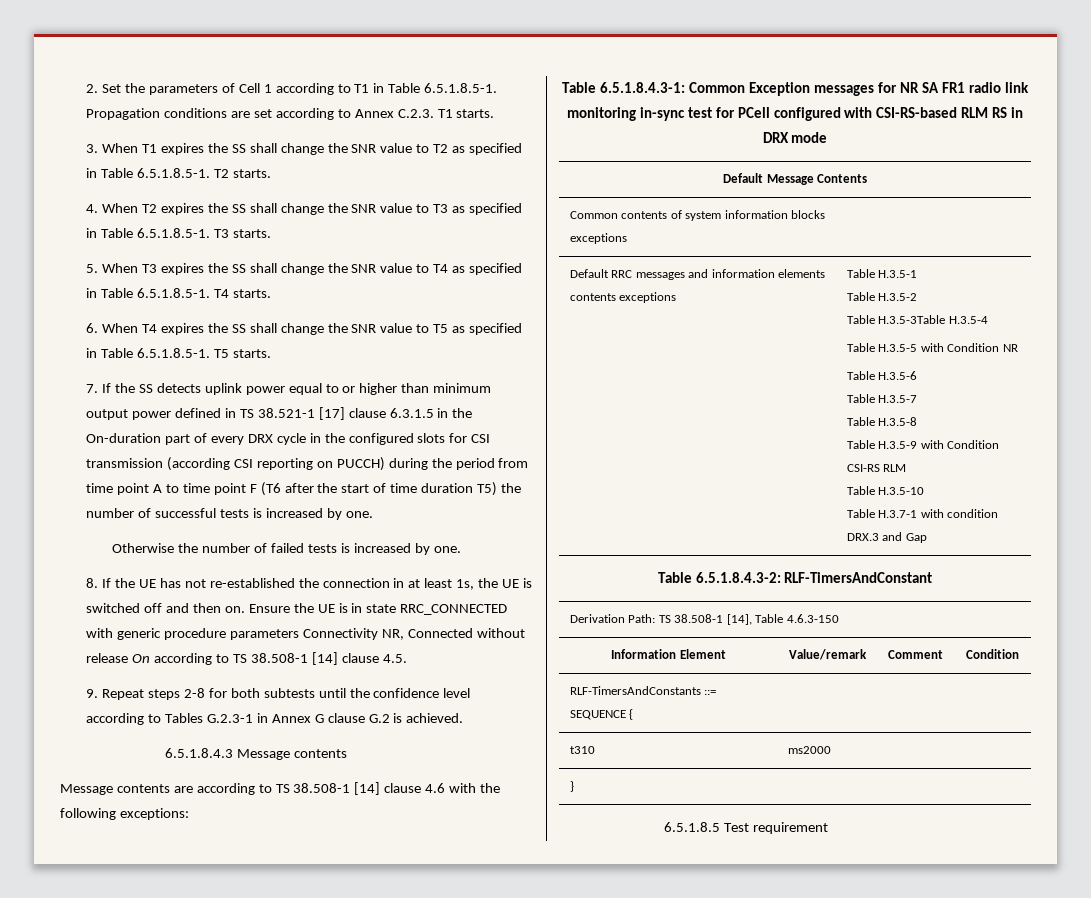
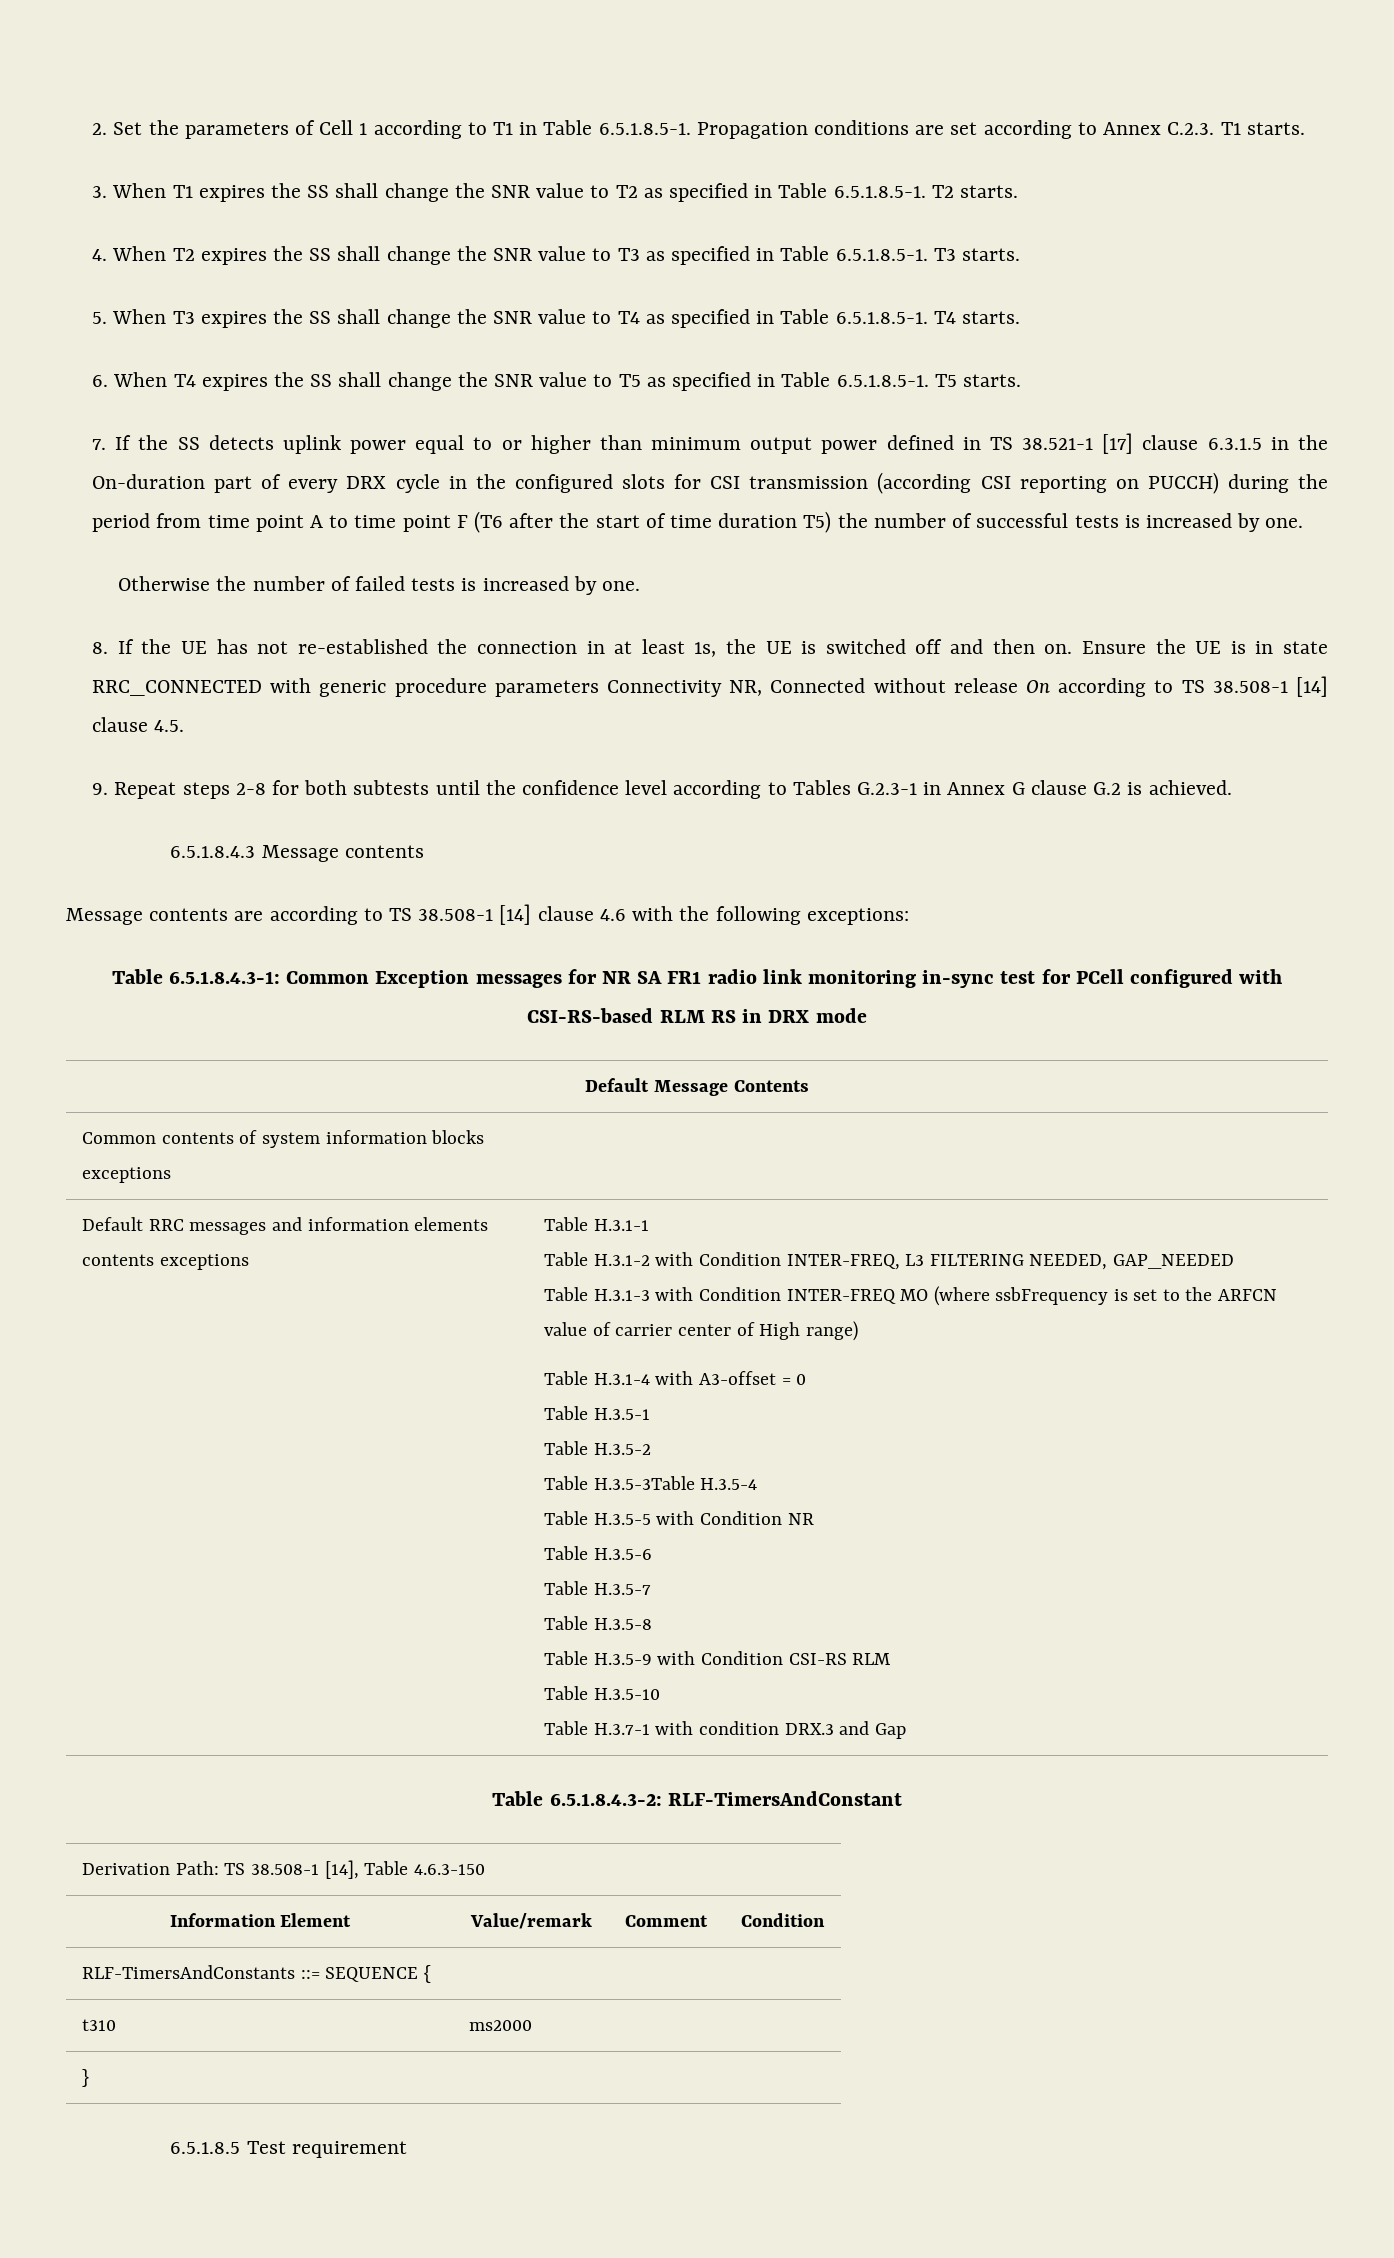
(875, 273) none -> [593,1219,649,1231] [544,1252,1234,1270] [544,1286,1277,1306] [544,1321,858,1341] [544,1371,807,1385] [544,1406,589,1420] H.3.1-1 // Table H.3.1-2 with Condition INTER-FREQ, L3 FILTERING NEEDED, GAP_NEEDED // Table H.3.1-3 with Condition INTER-FREQ MO (where ssbFrequency is set to the ARFCN value of carrier center of High range) // Table H.3.1-4 with A3-offset = 0 // Table

